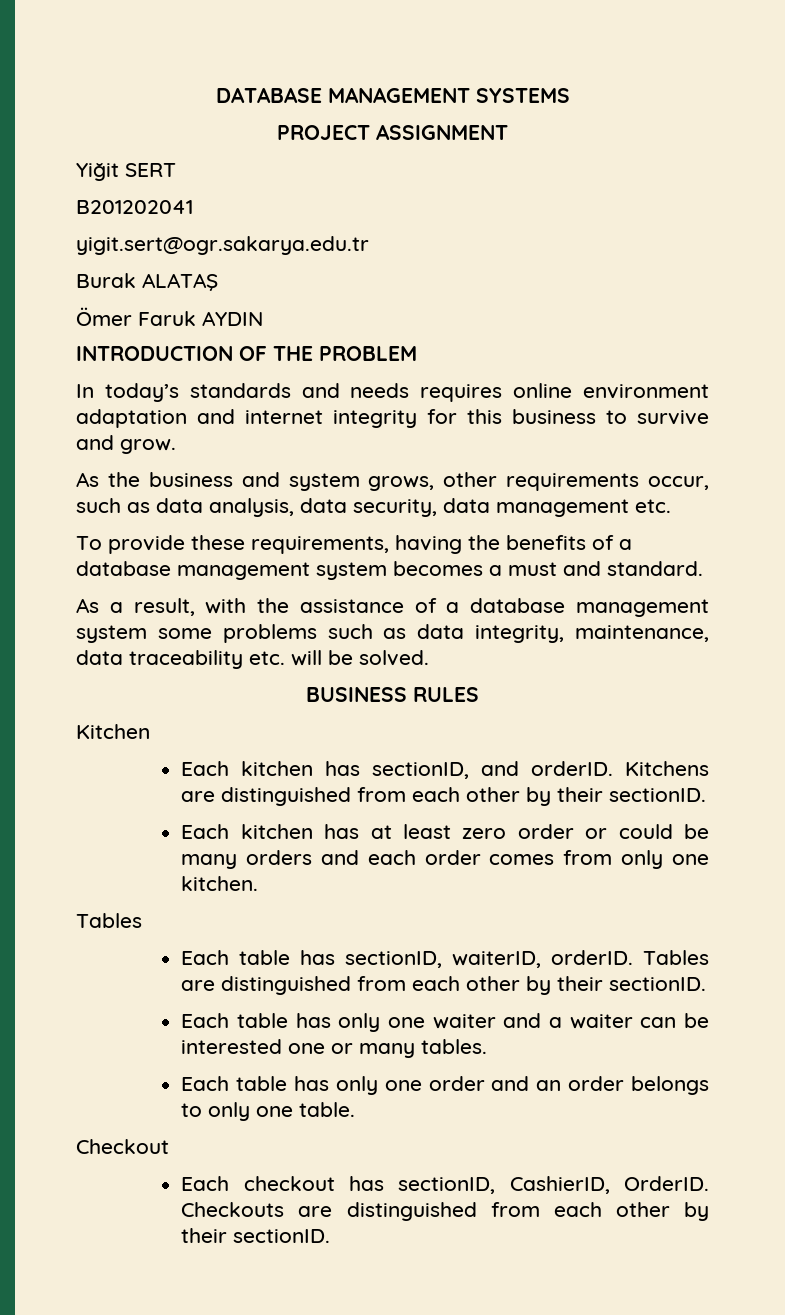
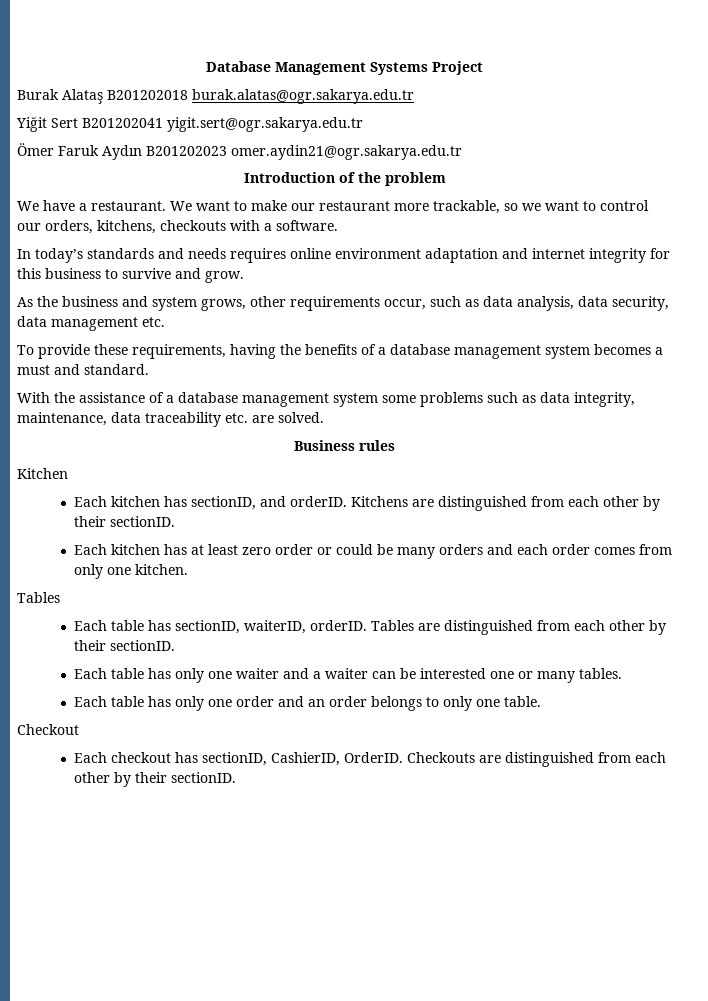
[215,87,570,103] [277,124,508,140] DATABASE MANAGEMENT SYSTEMS // PROJECT ASSIGNMENT -> [206,61,483,75] [17,89,414,104] Database Management Systems Project // Burak Alataş B201202018 burak.alatas@ogr.sakarya.edu.tr
[125,163,176,177] SERT // -> [51,118,78,128] Sert
(193, 207) // -> (163, 123) none
[76,273,218,291] // Burak ALATAŞ -> (363, 124) none
[202,311,263,326] [76,346,417,361] AYDIN // INTRODUCTION OF THE PROBLEM -> [102,145,462,160] [243,172,446,186] [17,200,649,214] [17,220,338,234] Aydın B201202023 omer.aydin21@ogr.sakarya.edu.tr // Introduction of the problem // We have a restaurant. We want to make our restaurant more trackable, so we want to control our orders, kitchens, checkouts with a software.
[76,598,247,616] As a result, with -> [17,392,50,403] With
[291,650,353,666] will be -> [252,415,274,423] are
[306,687,479,702] BUSINESS RULES -> [294,440,395,451] Business rules

